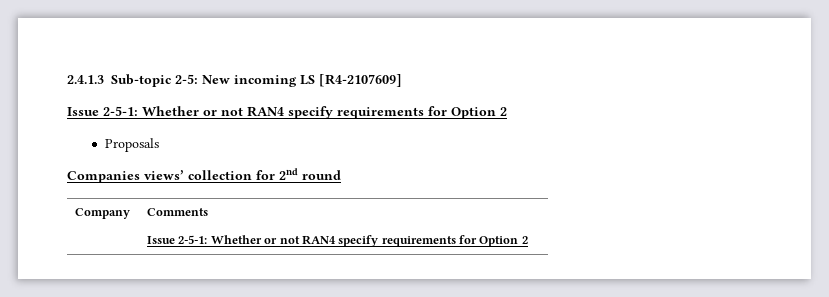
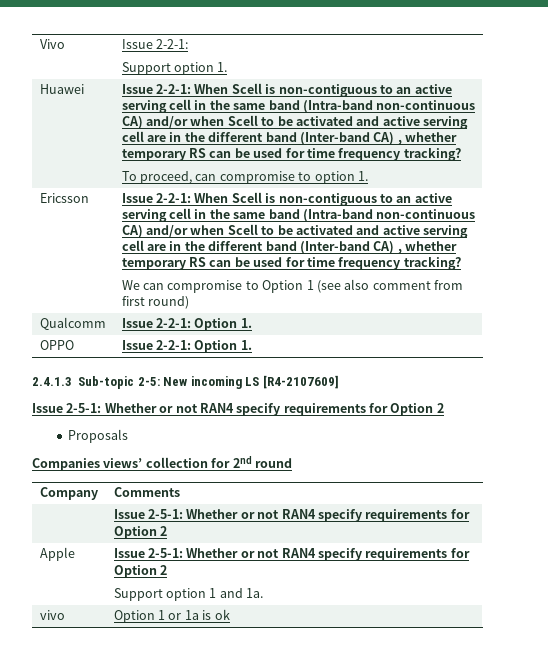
(67, 79) none -> [39,39,65,49] [121,39,189,49] [121,62,228,75] [39,84,84,94] [121,83,452,97] [121,99,476,113] [121,115,469,129] [121,131,458,145] [121,148,461,161] [121,171,368,184] [39,193,89,203] [121,192,452,206] [121,208,476,222] [121,224,469,238] [121,240,458,254] [121,257,461,270] [121,279,464,293] [121,296,190,309] [39,317,106,330] [121,318,252,331] [39,340,74,350] [121,340,252,353] Vivo | Issue 2-2-1: // Support option 1. // Huawei | Issue 2-2-1: When Scell is non-contiguous to an active serving cell in the same band (Intra-band non-continuous CA) and/or when Scell to be activated and active serving cell are in the different band (Inter-band CA) , whether temporary RS can be used for time frequency tracking? // To proceed, can compromise to option 1. // Ericsson | Issue 2-2-1: When Scell is non-contiguous to an active serving cell in the same band (Intra-band non-continuous CA) and/or when Scell to be activated and active serving cell are in the different band (Inter-band CA) , whether temporary RS can be used for time frequency tracking? // We can compromise to Option 1 (see also comment from first round) // Qualcomm | Issue 2-2-1: Option 1. // OPPO | Issue 2-2-1: Option 1. //
(528, 240) none -> [39,547,75,561] [113,548,470,561] [113,565,168,578] [113,588,264,601] [39,610,65,620] [113,609,230,623] // Apple | Issue 2-5-1: Whether or not RAN4 specify requirements for Option 2 // Support option 1 and 1a. // vivo | Option 1 or 1a is ok

